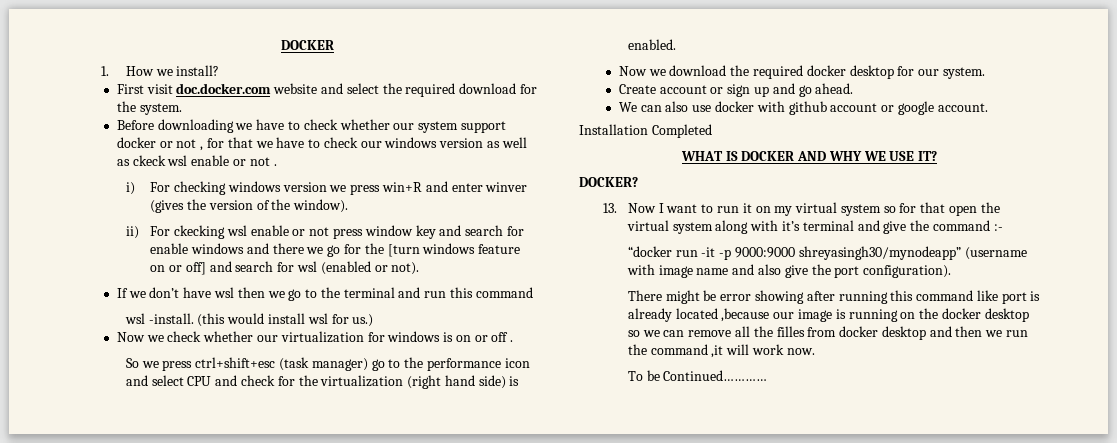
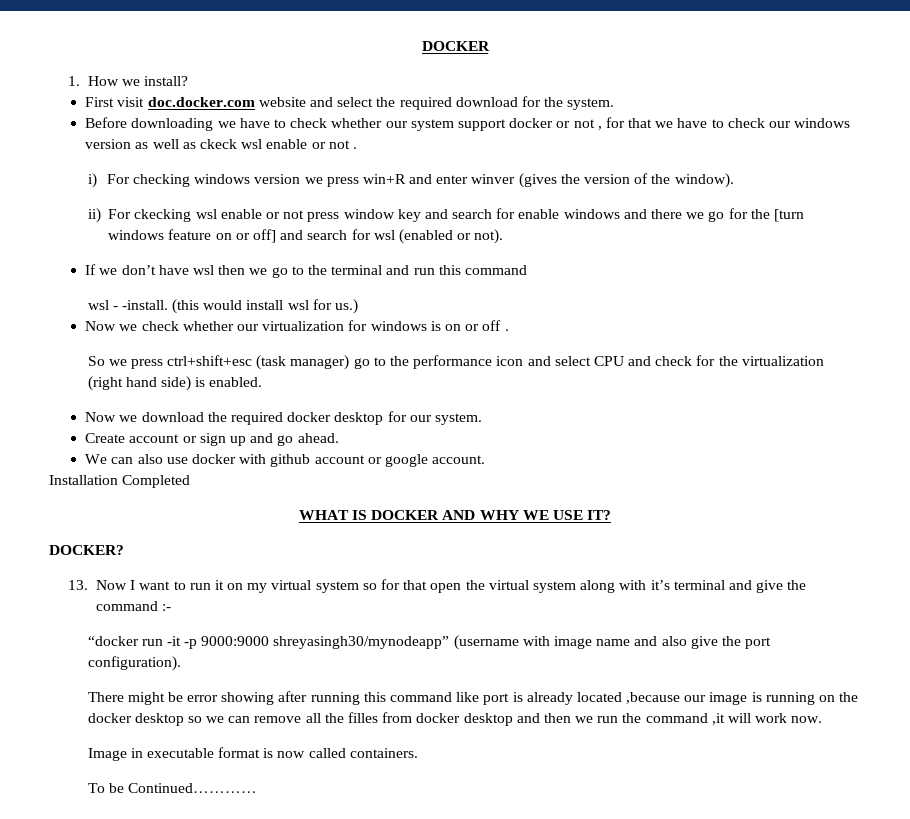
(145, 318) none -> [112,306,118,310] -
(815, 351) none -> [87,747,418,761] // Image in executable format is now called containers.

